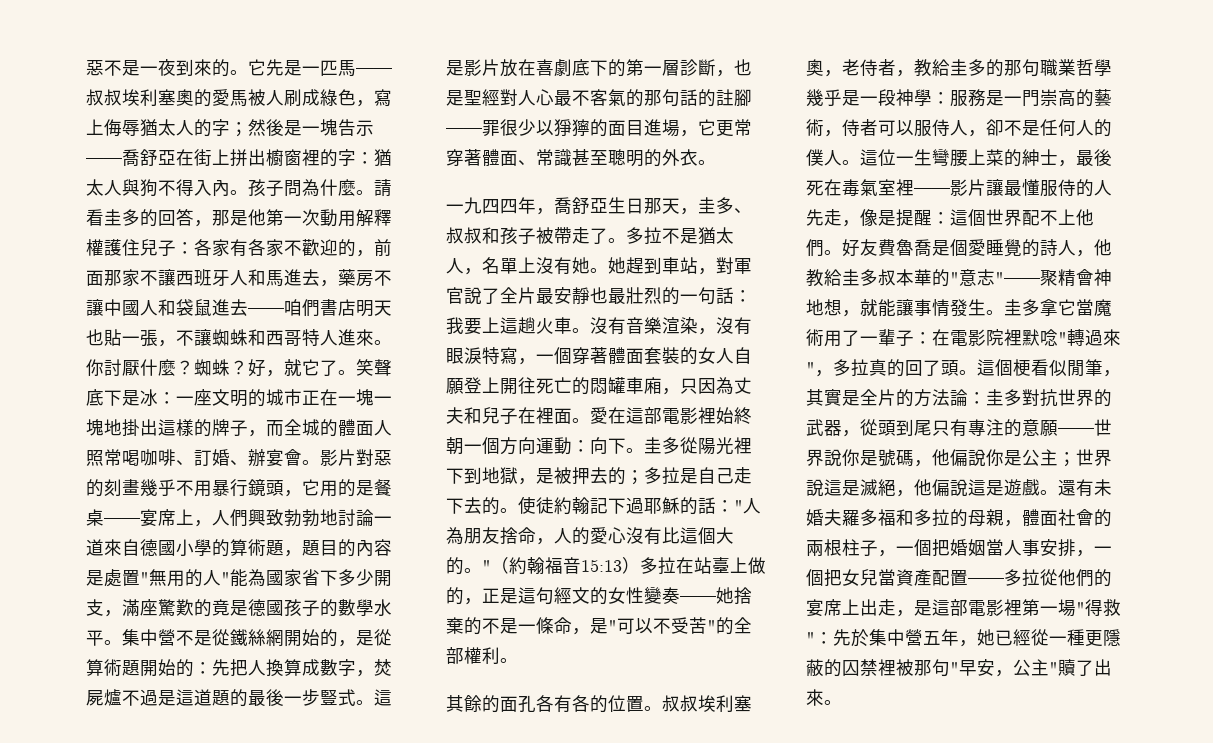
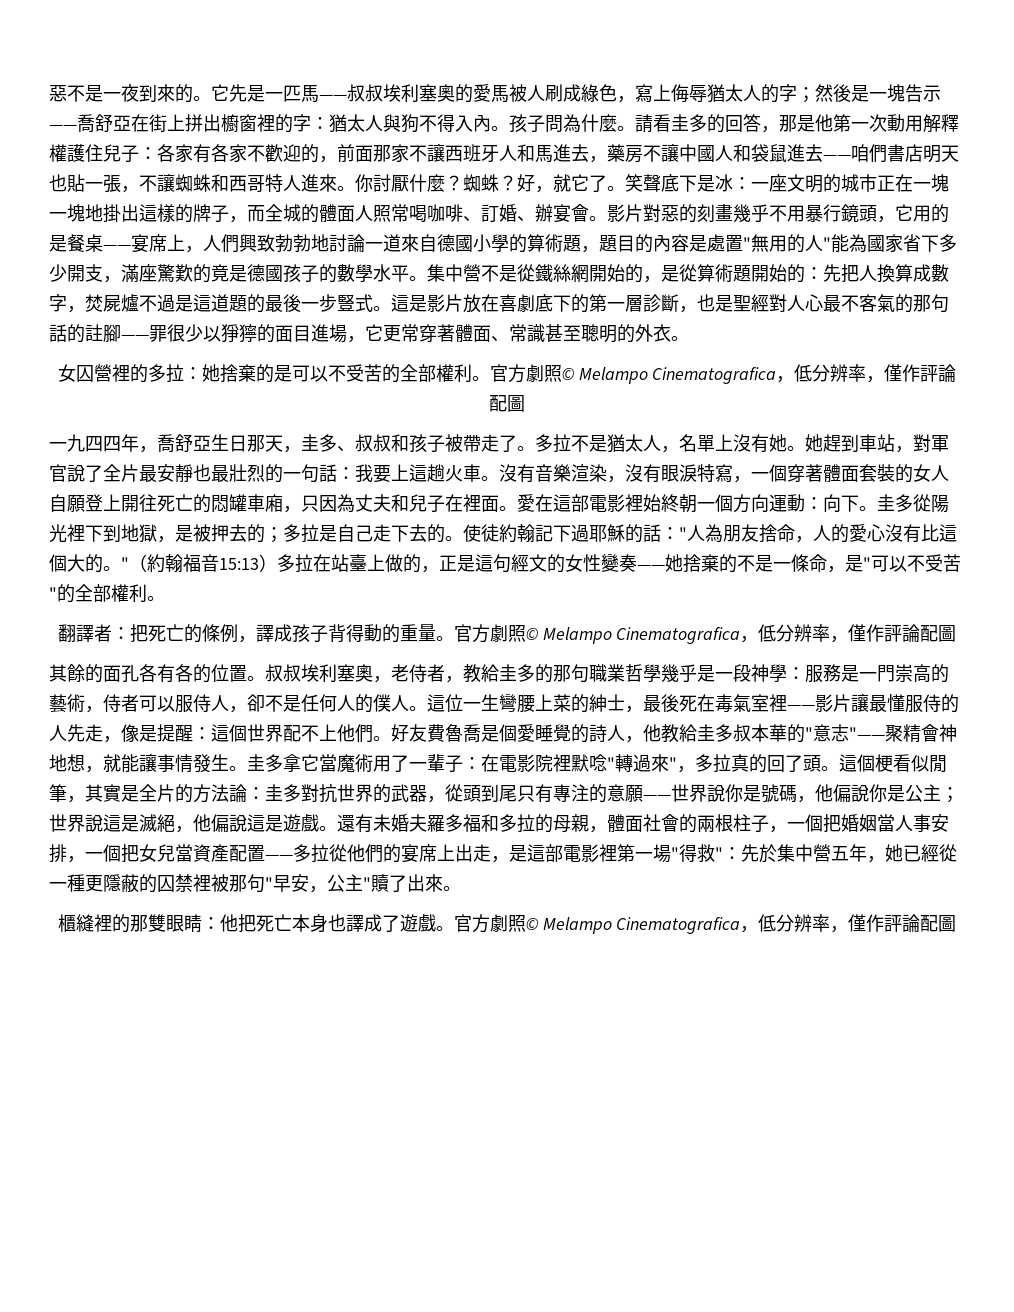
(716, 162) none -> [57,364,957,384] [489,395,525,412] // 女囚營裡的多拉：她捨棄的是可以不受苦的全部權利。官方劇照© Melampo Cinematografica，低分辨率，僅作評論配圖
(518, 660) none -> [57,624,957,644] // 翻譯者：把死亡的條例，譯成孩子背得動的重量。官方劇照© Melampo Cinematografica，低分辨率，僅作評論配圖
(842, 702) none -> [57,914,957,934] // 櫃縫裡的那雙眼睛：他把死亡本身也譯成了遊戲。官方劇照© Melampo Cinematografica，低分辨率，僅作評論配圖

